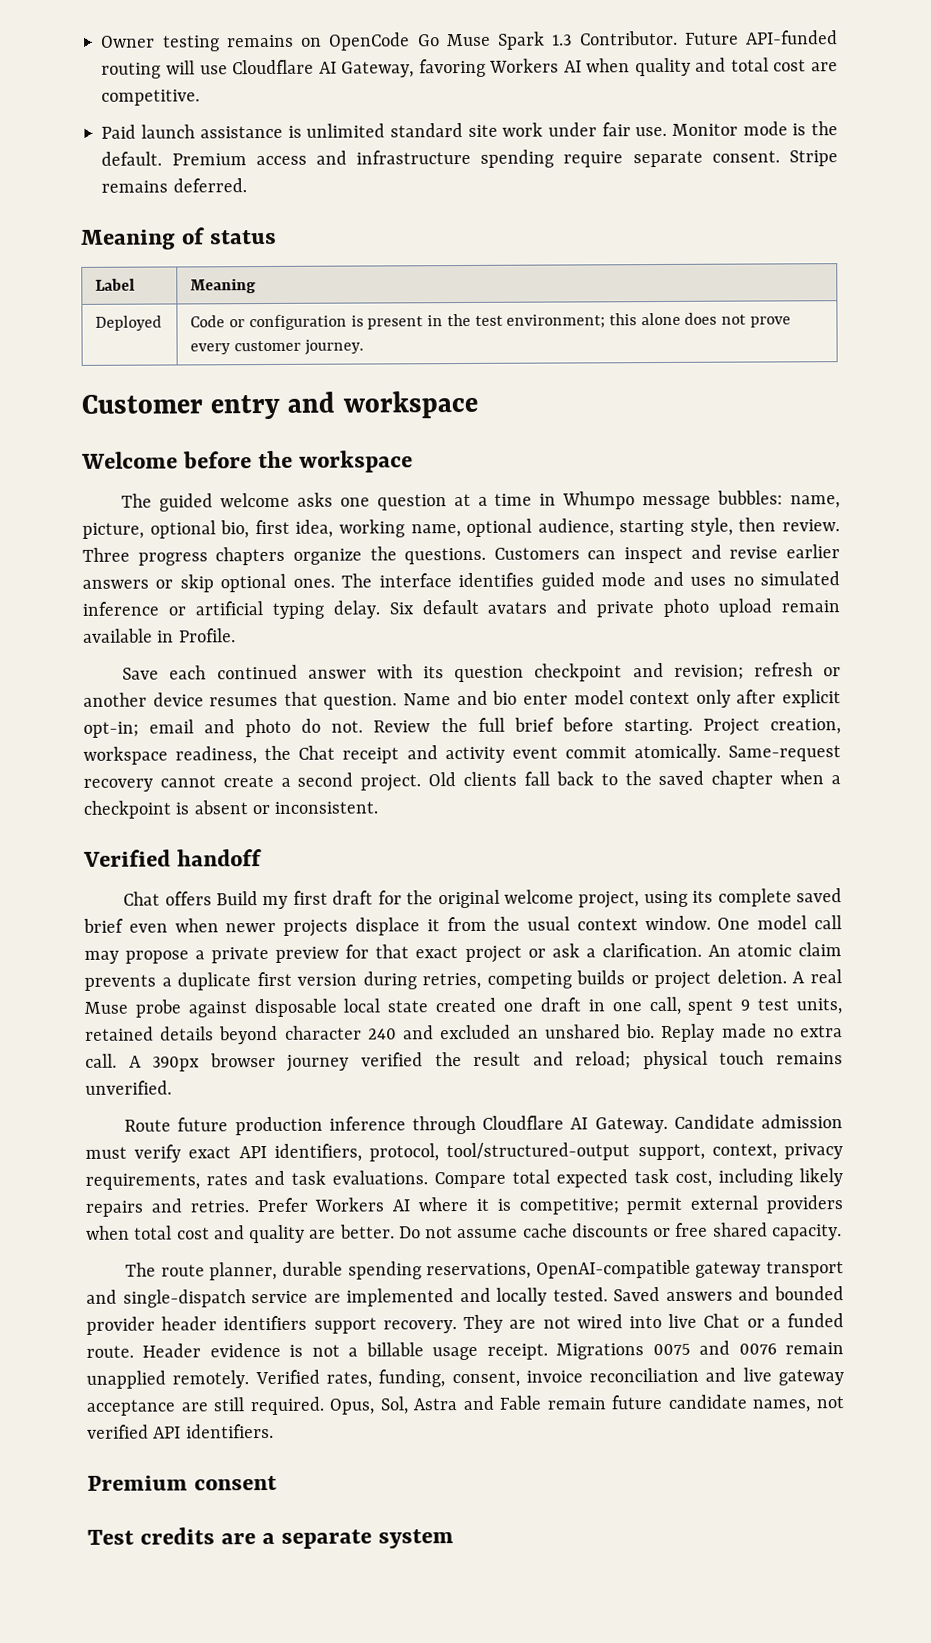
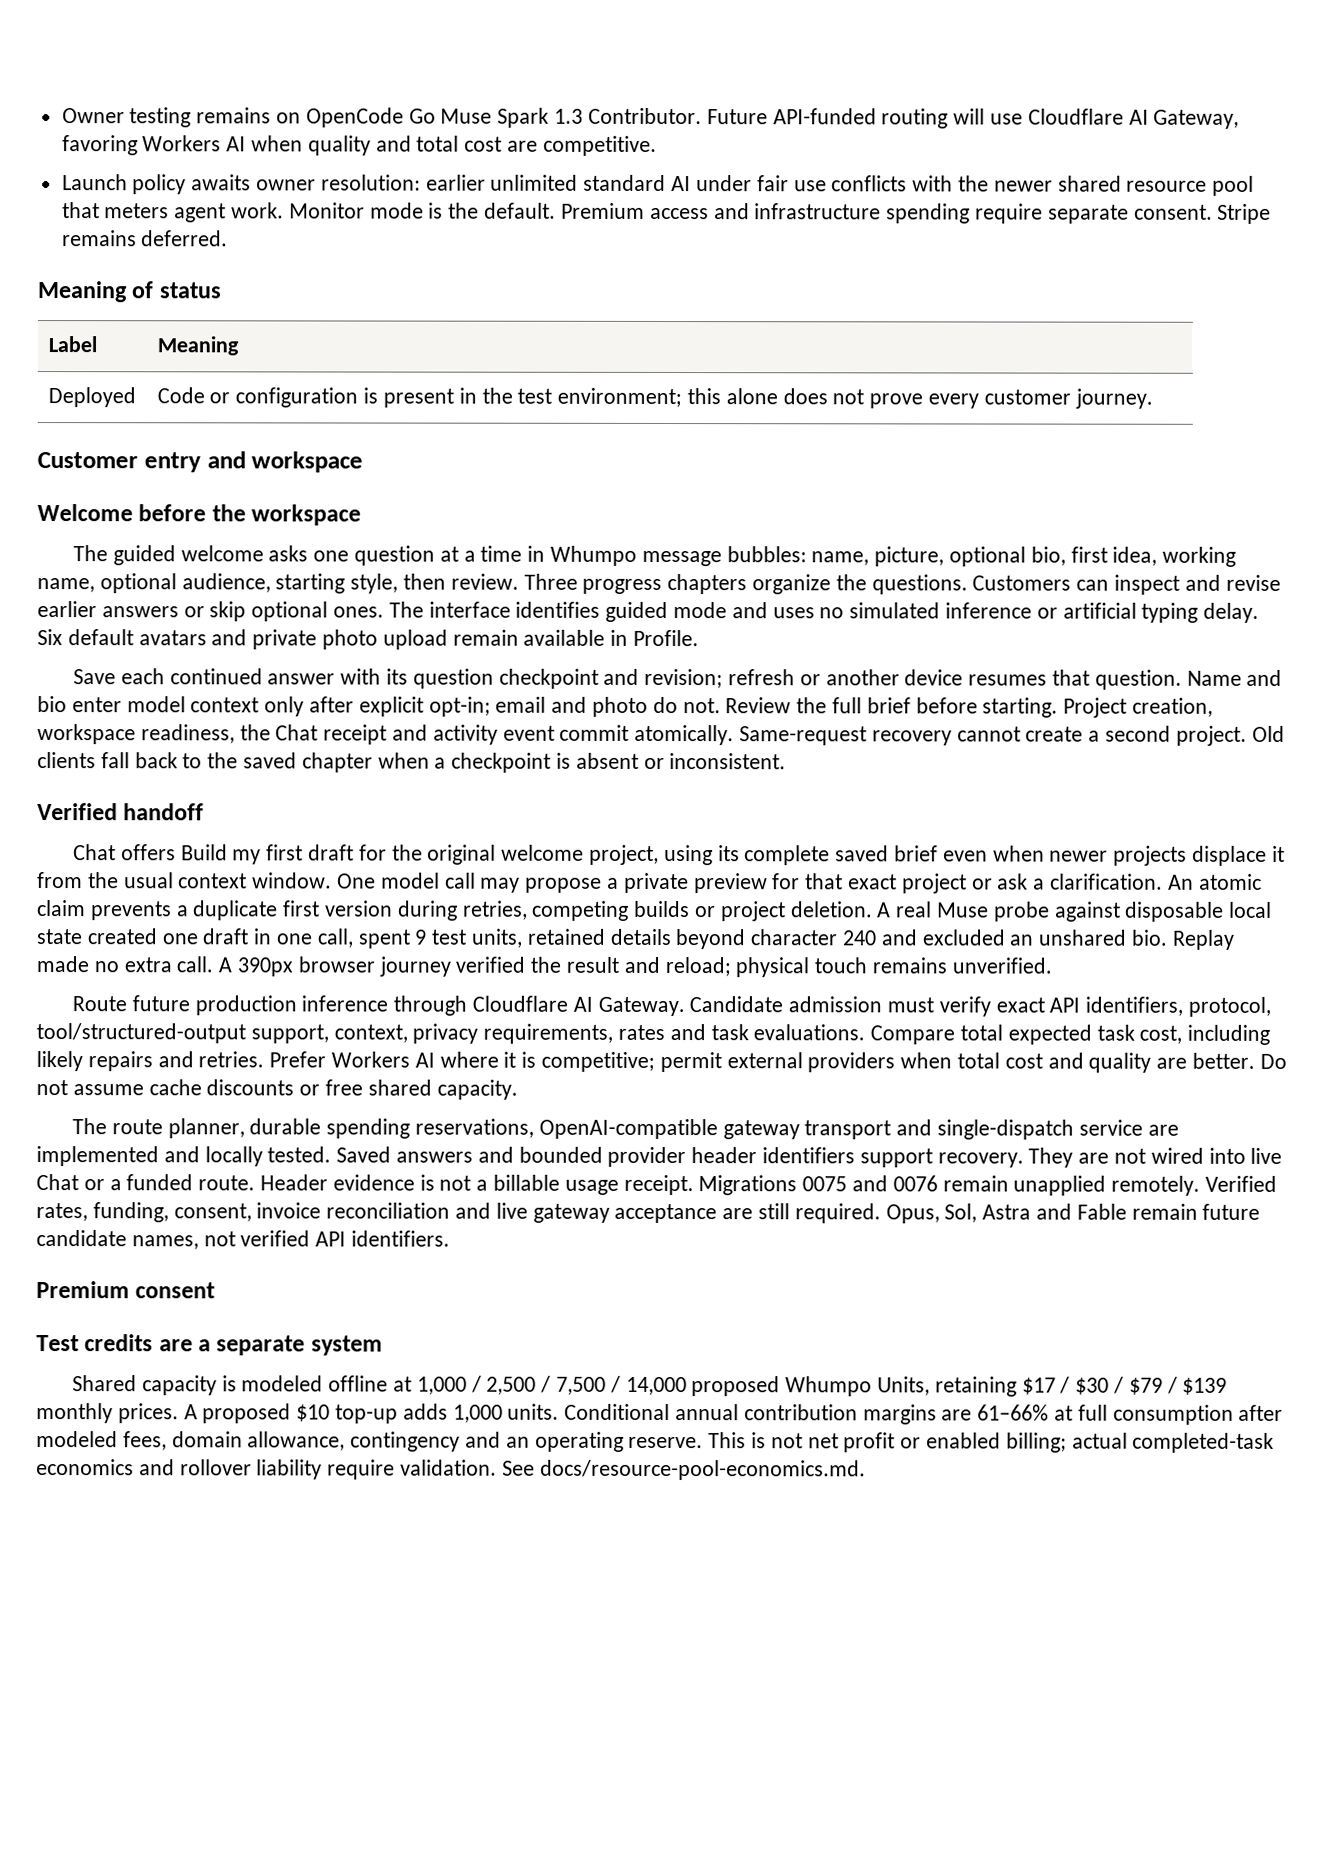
[101,122,668,139] Paid launch assistance is unlimited standard site work under fair use. -> [61,174,1255,196] [61,202,285,223] Launch policy awaits owner resolution: earlier unlimited standard AI under fair use conflicts with the newer shared resource pool that meters agent work.
(455, 1539) none -> [71,1375,1228,1397] [36,1403,1284,1425] [36,1431,1275,1453] [36,1459,866,1481] // Shared capacity is modeled offline at 1,000 / 2,500 / 7,500 / 14,000 proposed Whumpo Units, retaining $17 / $30 / $79 / $139 monthly prices. A proposed $10 top-up adds 1,000 units. Conditional annual contribution margins are 61–66% at full consumption after modeled fees, domain allowance, contingency and an operating reserve. This is not net profit or enabled billing; actual completed-task economics and rollover liability require validation. See docs/resource-pool-economics.md.

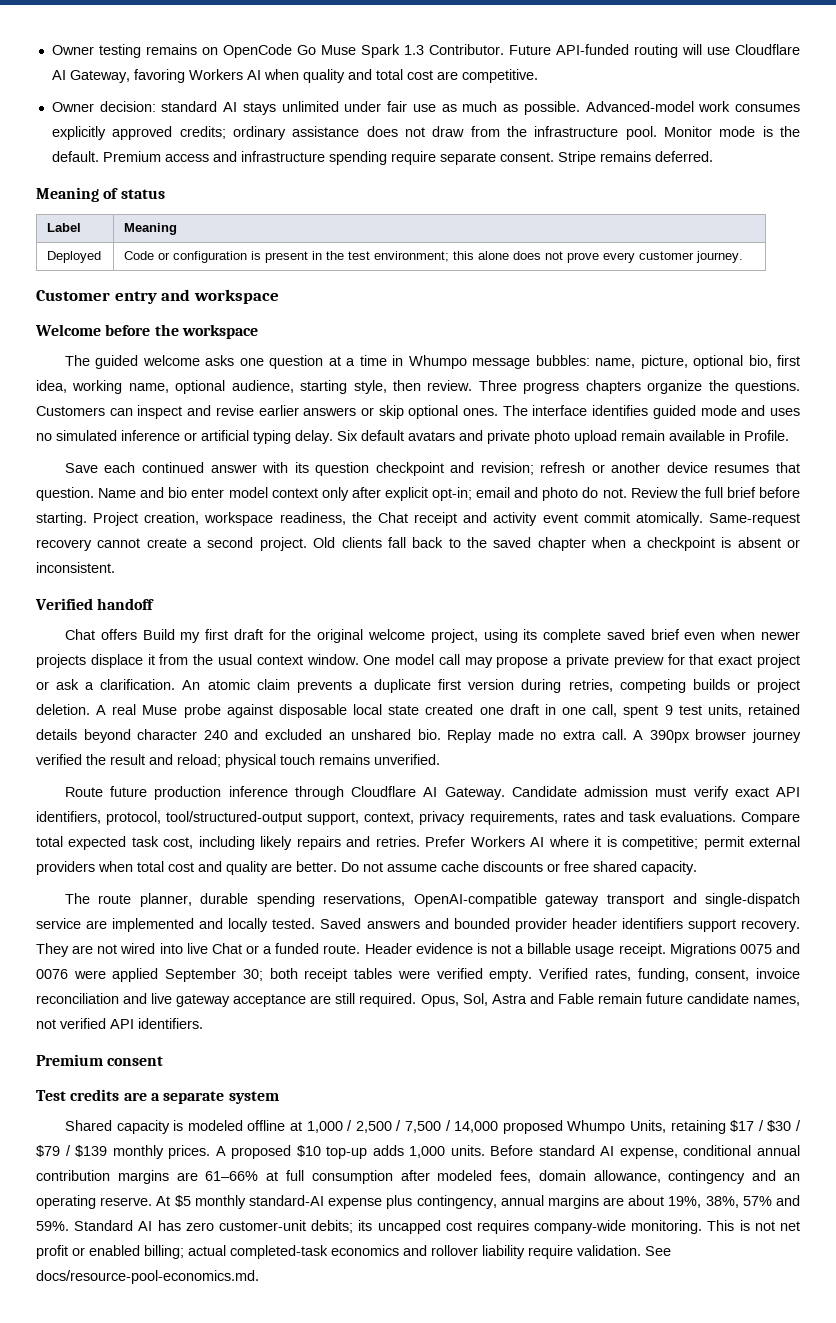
[61,174,1255,196] [61,202,285,223] Launch policy awaits owner resolution: earlier unlimited standard AI under fair use conflicts with the newer shared resource pool that meters agent work. -> [51,101,801,115] [51,126,657,140] Owner decision: standard AI stays unlimited under fair use as much as possible. Advanced-model work consumes explicitly approved credits; ordinary assistance does not draw from the infrastructure pool.
[942,1175,1201,1196] remain unapplied remotely. -> [73,968,533,982] were applied September 30; both receipt tables were verified empty.
[564,1403,671,1421] Conditional -> [490,1145,752,1159] Before standard AI expense, conditional
(704, 1442) none -> [156,1195,800,1209] [36,1220,703,1234] At $5 monthly standard-AI expense plus contingency, annual margins are about 19%, 38%, 57% and 59%. Standard AI has zero customer-unit debits; its uncapped cost requires company-wide monitoring.

